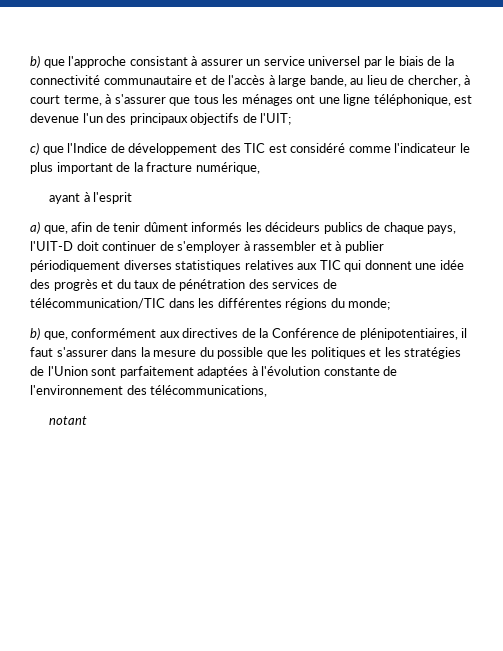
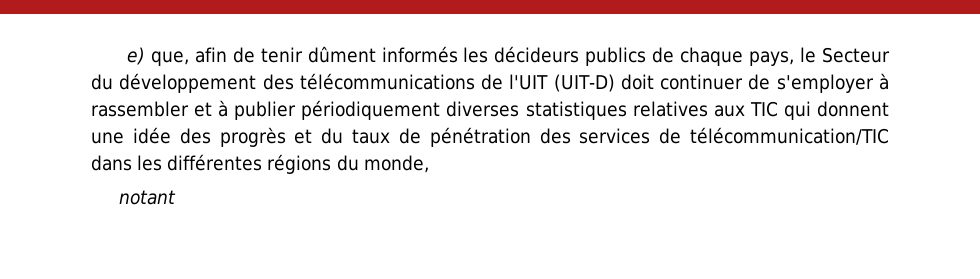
[30,55,454,68] [30,75,471,87] [30,94,473,106] [30,113,292,125] [30,142,470,155] [30,162,260,174] [49,192,133,204] [30,221,40,234] b) que l'approche consistant à assurer un service universel par le biais de la connectivité communautaire et de l'accès à large bande, au lieu de chercher, à court terme, à s'assurer que tous les ménages ont une ligne téléphonique, est devenue l'un des principaux objectifs de l'UIT; // c) que l'Indice de développement des TIC est considéré comme l'indicateur le plus important de la fracture numérique, // ayant à l'esprit // a) -> [126,47,145,65] e)
[30,241,73,251] l'UIT-D -> [800,47,891,63] [91,73,615,93] le Secteur du développement des télécommunications de l'UIT (UIT-D)
[348,298,391,310] [30,327,468,340] [30,347,462,359] [30,366,398,378] [30,385,268,397] monde; // b) que, conformément aux directives de la Conférence de plénipotentiaires, il faut s'assurer dans la mesure du possible que les politiques et les stratégies de l'Union sont parfaitement adaptées à l'évolution constante de l'environnement des télécommunications, -> [363,155,429,173] monde,

